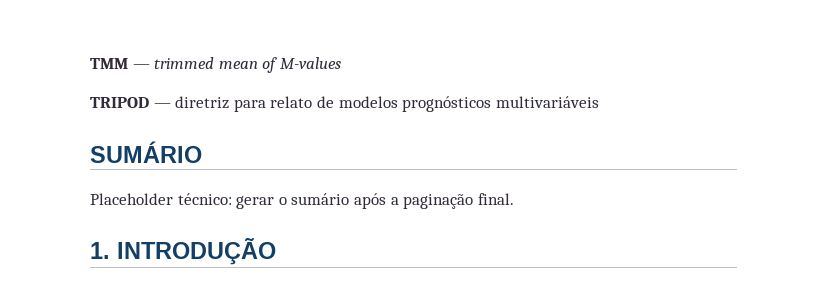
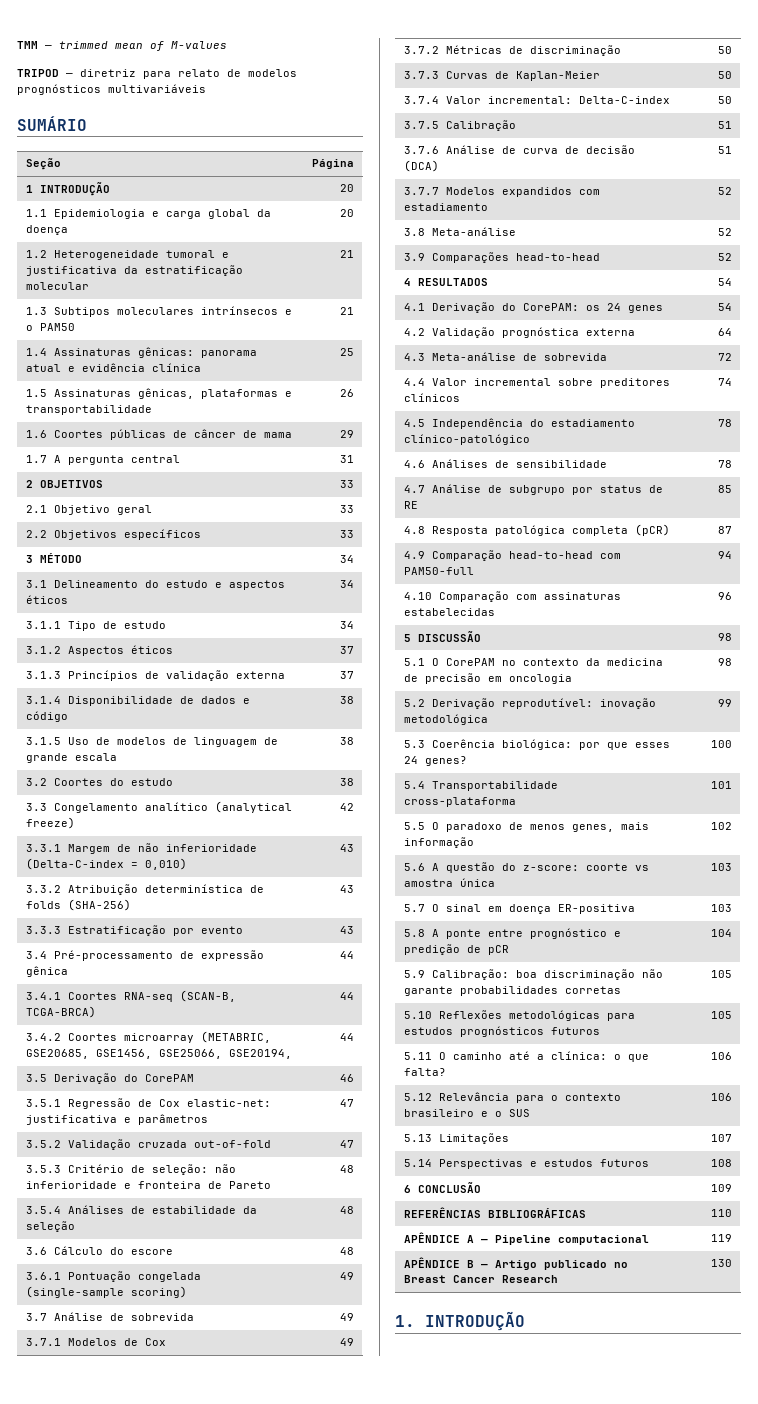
[90,193,514,209] // Placeholder técnico: gerar o sumário após a paginação final. -> [25,158,61,170] [312,159,355,169] [25,182,110,196] [340,184,355,192] [25,209,271,219] [25,225,68,235] [340,209,355,217] [25,250,229,260] [25,265,243,276] [25,282,89,290] [340,250,355,258] [25,306,292,317] [25,323,75,331] [340,307,355,315] [25,347,257,358] [25,363,201,372] [340,348,355,356] [25,388,292,399] [25,405,152,415] [340,389,355,397] [25,429,292,440] [340,430,355,438] [25,455,180,465] [340,455,355,463] [25,480,103,488] [340,480,355,488] [25,505,152,515] [340,505,355,513] [25,529,201,540] [340,530,355,538] [25,553,82,563] [340,555,355,563] [25,580,285,590] [25,595,68,604] [340,580,355,588] [25,621,166,631] [340,621,355,629] [25,645,173,656] [340,646,355,654] [25,670,285,681] [340,671,355,679] [25,696,250,706] [25,711,68,722] [340,696,355,704] [25,737,278,747] [25,753,117,763] [340,737,355,745] [25,778,173,786] [340,778,355,786] [25,801,292,813] [25,817,75,829] [340,803,355,811] [25,843,257,854] [25,858,187,870] [340,844,355,852] [25,884,264,895] [25,899,131,911] [340,885,355,893] [25,925,243,936] [340,926,355,934] [25,950,264,961] [25,966,68,977] [340,951,355,959] [25,990,236,1002] [25,1006,96,1018] [340,992,355,1000] [25,1031,271,1043] [25,1049,292,1059] [340,1033,355,1041] [25,1073,194,1084] [340,1074,355,1082] [25,1098,271,1109] [25,1114,208,1125] [340,1099,355,1107] [25,1139,271,1150] [340,1140,355,1148] [25,1164,236,1175] [25,1181,271,1189] [340,1165,355,1173] [25,1205,257,1214] [25,1221,75,1232] [340,1206,355,1214] [25,1246,173,1255] [340,1247,355,1255] [25,1271,201,1282] [25,1286,187,1298] [340,1272,355,1280] [25,1312,194,1321] [340,1313,355,1321] [25,1338,166,1346] [340,1338,355,1346] [403,45,621,56] [718,46,733,54] [403,71,600,81] [718,71,733,79] [403,96,670,104] [718,96,733,104] [403,120,516,131] [718,121,733,129] [403,145,635,154] [403,160,439,172] [718,146,733,154] [403,187,600,197] [403,203,488,211] [718,187,733,195] [403,227,516,236] [718,228,733,236] [403,252,600,263] [718,253,733,261] [403,278,488,286] [718,278,733,286] [403,302,663,313] [718,303,733,311] [403,327,635,338] [718,328,733,336] [403,352,607,361] [718,353,733,361] [403,378,670,388] [403,393,460,402] [718,378,733,386] [403,418,635,429] [403,434,530,445] [718,419,733,427] [403,459,607,468] [718,460,733,468] [403,484,663,495] [403,501,418,509] [718,485,733,493] [403,524,670,536] [718,526,733,534] [403,550,621,561] [403,567,474,575] [718,551,733,559] [403,591,621,602] [403,608,495,616] [718,592,733,600] [403,631,481,642] [718,633,733,641] [403,658,663,666] [403,673,572,684] [718,658,733,666] [403,698,656,709] [403,714,488,725] [718,699,733,707] [403,739,670,750] [403,756,467,766] [711,740,733,748] [403,781,558,791] [403,797,516,807] [711,781,733,789] [403,822,649,832] [403,837,474,848] [711,822,733,830] [403,862,649,873] [403,878,495,887] [711,863,733,871] [403,904,635,914] [711,904,733,912] [403,928,621,939] [403,944,509,955] [711,929,733,937] [403,969,663,980] [403,986,621,996] [711,970,733,978] [403,1010,635,1021] [403,1026,600,1037] [711,1011,733,1019] [403,1051,649,1062] [403,1068,446,1076] [711,1052,733,1060] [403,1092,621,1103] [403,1109,530,1117] [711,1093,733,1101] [403,1133,509,1144] [711,1134,733,1142] [403,1159,649,1169] [711,1159,733,1167] [403,1182,481,1193] [711,1184,733,1192] [403,1207,586,1218] [711,1209,733,1217] [403,1232,649,1245] [711,1234,733,1242] [403,1257,628,1270] [403,1275,558,1283] [711,1259,733,1267] // Seção | Página // 1 INTRODUÇÃO | 20 // 1.1 Epidemiologia e carga global da doença | 20 // 1.2 Heterogeneidade tumoral e justificativa da estratificação molecular | 21 // 1.3 Subtipos moleculares intrínsecos e o PAM50 | 21 // 1.4 Assinaturas gênicas: panorama atual e evidência clínica | 25 // 1.5 Assinaturas gênicas, plataformas e transportabilidade | 26 // 1.6 Coortes públicas de câncer de mama | 29 // 1.7 A pergunta central | 31 // 2 OBJETIVOS | 33 // 2.1 Objetivo geral | 33 // 2.2 Objetivos específicos | 33 // 3 MÉTODO | 34 // 3.1 Delineamento do estudo e aspectos éticos | 34 // 3.1.1 Tipo de estudo | 34 // 3.1.2 Aspectos éticos | 37 // 3.1.3 Princípios de validação externa | 37 // 3.1.4 Disponibilidade de dados e código | 38 // 3.1.5 Uso de modelos de linguagem de grande escala | 38 // 3.2 Coortes do estudo | 38 // 3.3 Congelamento analítico (analytical freeze) | 42 // 3.3.1 Margem de não inferioridade (Delta-C-index = 0,010) | 43 // 3.3.2 Atribuição determinística de folds (SHA-256) | 43 // 3.3.3 Estratificação por evento | 43 // 3.4 Pré-processamento de expressão gênica | 44 // 3.4.1 Coortes RNA-seq (SCAN-B, TCGA-BRCA) | 44 // 3.4.2 Coortes microarray (METABRIC, GSE20685, GSE1456, GSE25066, GSE20194, | 44 // 3.5 Derivação do CorePAM | 46 // 3.5.1 Regressão de Cox elastic-net: justificativa e parâmetros | 47 // 3.5.2 Validação cruzada out-of-fold | 47 // 3.5.3 Critério de seleção: não inferioridade e fronteira de Pareto | 48 // 3.5.4 Análises de estabilidade da seleção | 48 // 3.6 Cálculo do escore | 48 // 3.6.1 Pontuação congelada (single-sample scoring) | 49 // 3.7 Análise de sobrevida | 49 // 3.7.1 Modelos de Cox | 49 // 3.7.2 Métricas de discriminação | 50 // 3.7.3 Curvas de Kaplan-Meier | 50 // 3.7.4 Valor incremental: Delta-C-index | 50 // 3.7.5 Calibração | 51 // 3.7.6 Análise de curva de decisão (DCA) | 51 // 3.7.7 Modelos expandidos com estadiamento | 52 // 3.8 Meta-análise | 52 // 3.9 Comparações head-to-head | 52 // 4 RESULTADOS | 54 // 4.1 Derivação do CorePAM: os 24 genes | 54 // 4.2 Validação prognóstica externa | 64 // 4.3 Meta-análise de sobrevida | 72 // 4.4 Valor incremental sobre preditores clínicos | 74 // 4.5 Independência do estadiamento clínico-patológico | 78 // 4.6 Análises de sensibilidade | 78 // 4.7 Análise de subgrupo por status de RE | 85 // 4.8 Resposta patológica completa (pCR) | 87 // 4.9 Comparação head-to-head com PAM50-full | 94 // 4.10 Comparação com assinaturas estabelecidas | 96 // 5 DISCUSSÃO | 98 // 5.1 O CorePAM no contexto da medicina de precisão em oncologia | 98 // 5.2 Derivação reprodutível: inovação metodológica | 99 // 5.3 Coerência biológica: por que esses 24 genes? | 100 // 5.4 Transportabilidade cross-plataforma | 101 // 5.5 O paradoxo de menos genes, mais informação | 102 // 5.6 A questão do z-score: coorte vs amostra única | 103 // 5.7 O sinal em doença ER-positiva | 103 // 5.8 A ponte entre prognóstico e predição de pCR | 104 // 5.9 Calibração: boa discriminação não garante probabilidades corretas | 105 // 5.10 Reflexões metodológicas para estudos prognósticos futuros | 105 // 5.11 O caminho até a clínica: o que falta? | 106 // 5.12 Relevância para o contexto brasileiro e o SUS | 106 // 5.13 Limitações | 107 // 5.14 Perspectivas e estudos futuros | 108 // 6 CONCLUSÃO | 109 // REFERÊNCIAS BIBLIOGRÁFICAS | 110 // APÊNDICE A — Pipeline computacional | 119 // APÊNDICE B — Artigo publicado no Breast Cancer Research | 130

